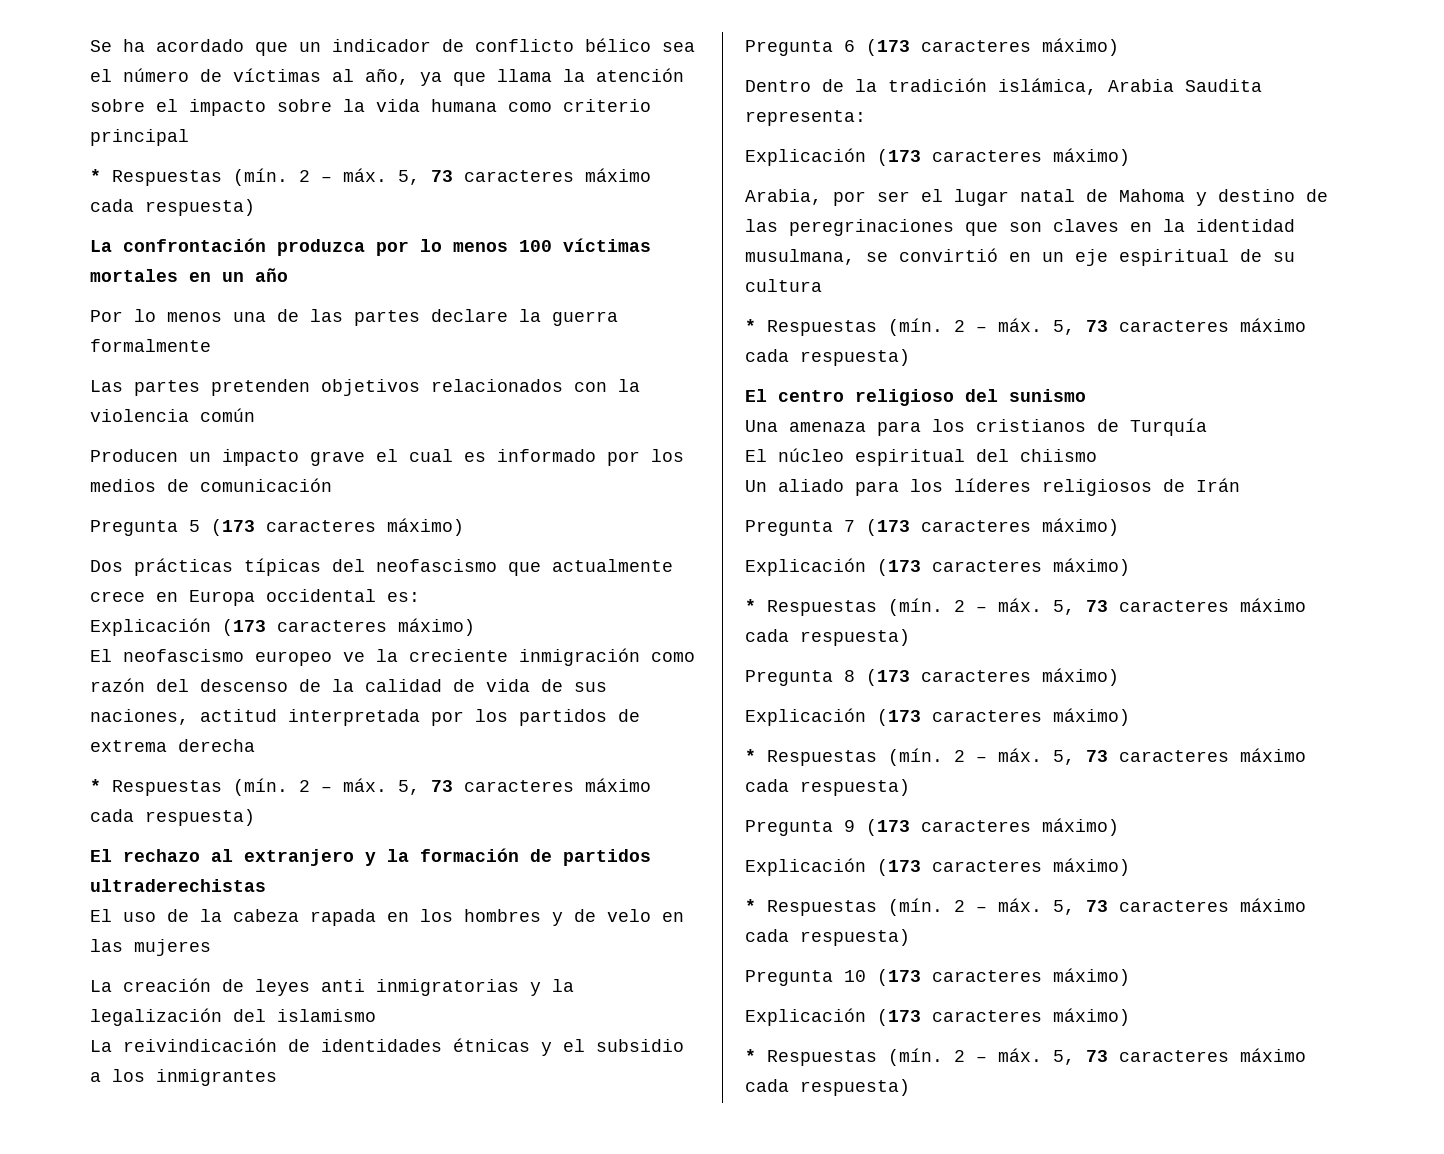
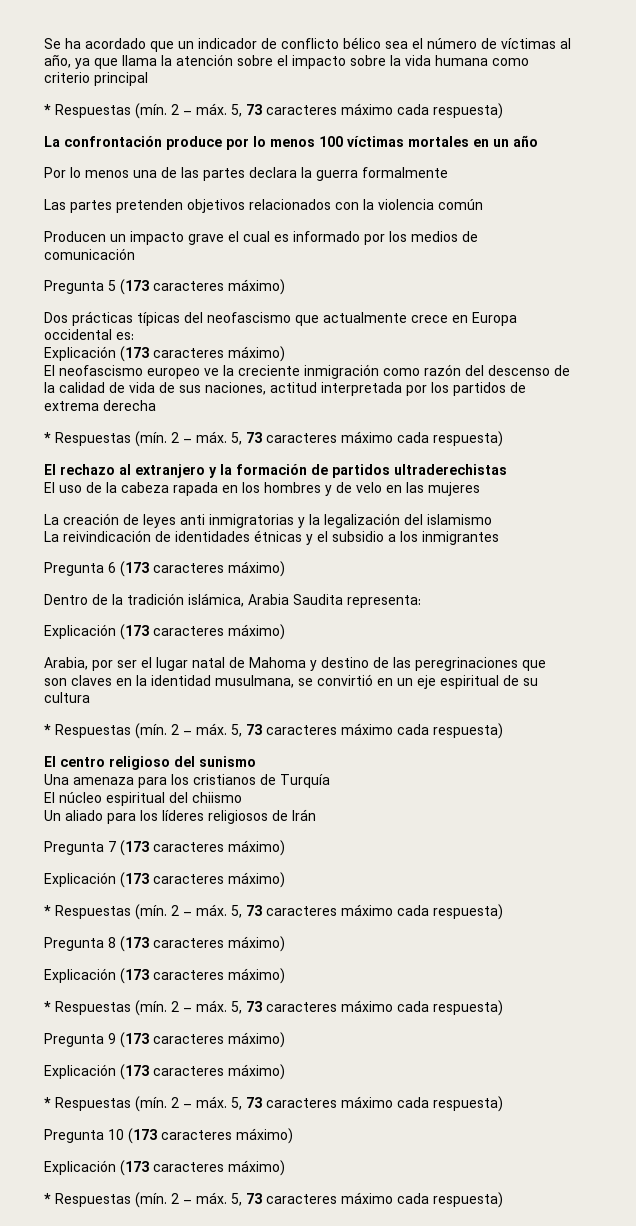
[277,239,365,256] produzca -> [166,136,222,150] produce
[431,309,508,322] declare -> [249,167,297,178] declara

